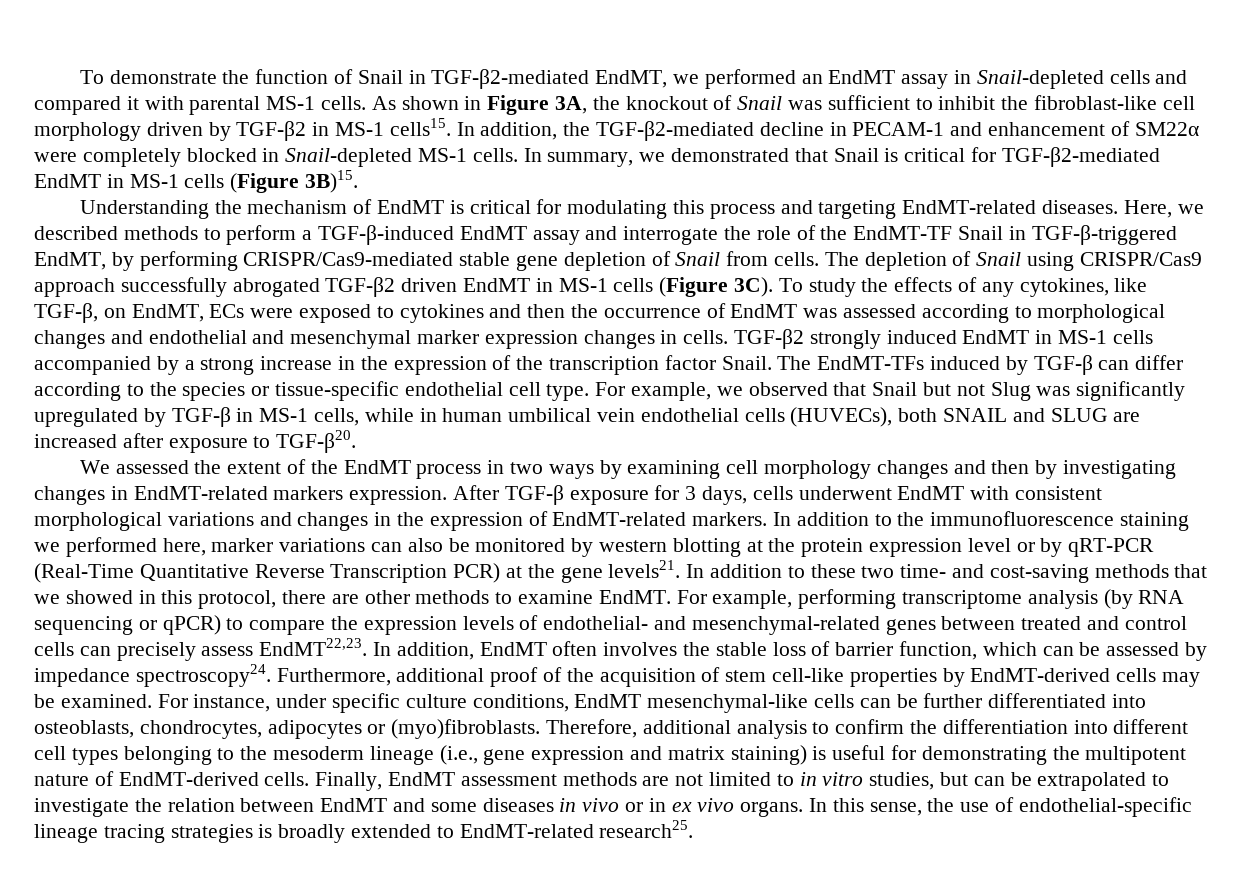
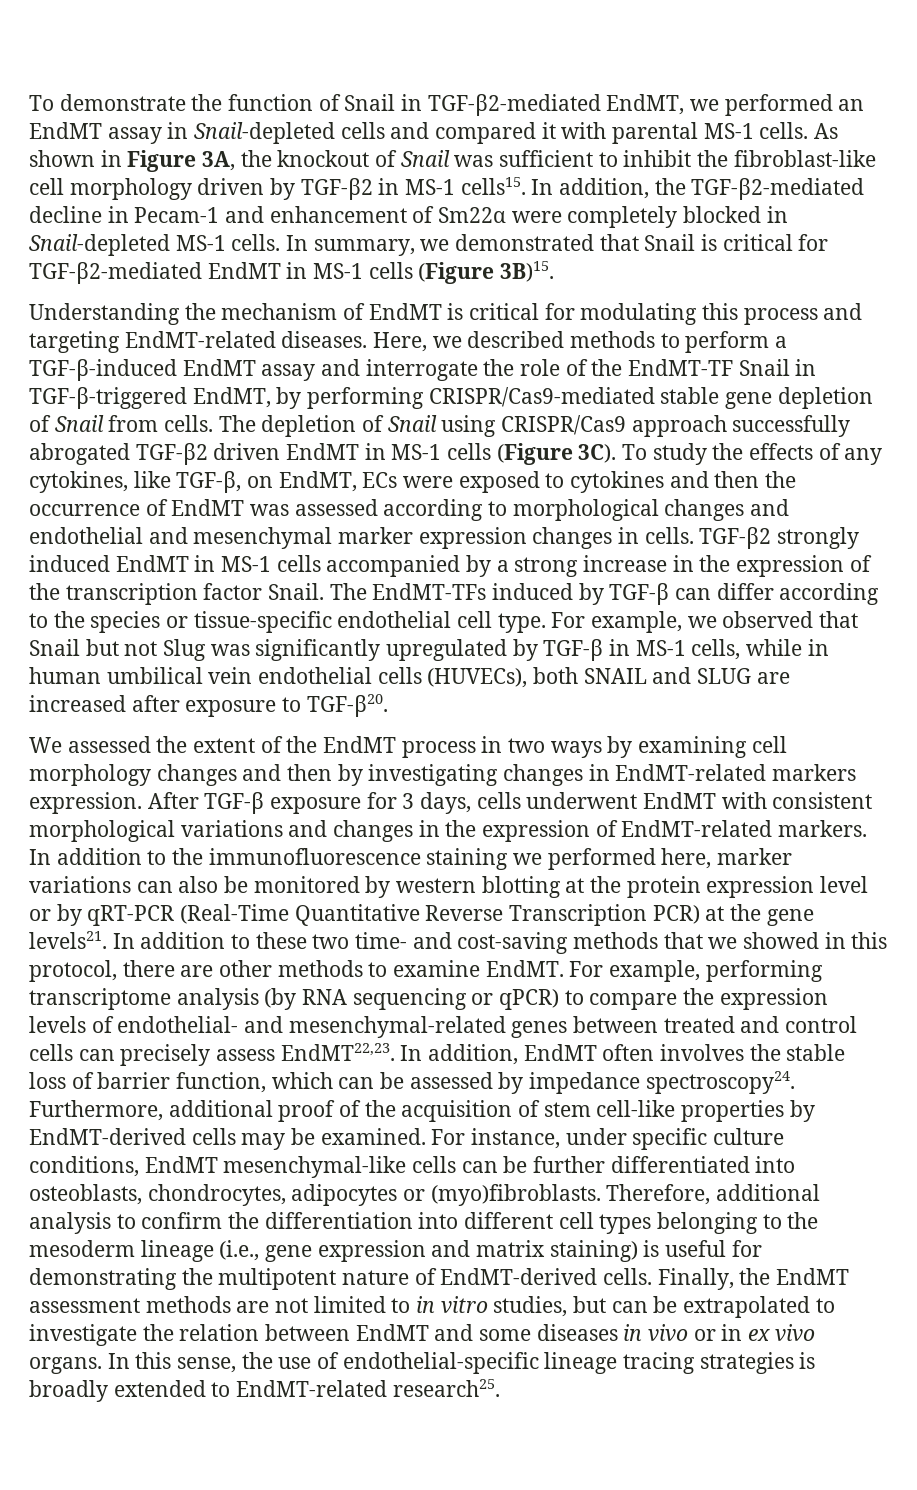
[852,122,945,136] PECAM-1 -> [134,207,220,223] Pecam-1
[1134,122,1199,136] SM22α -> [438,207,507,223] Sm22α
(383, 781) none -> [739,1268,771,1285] the

